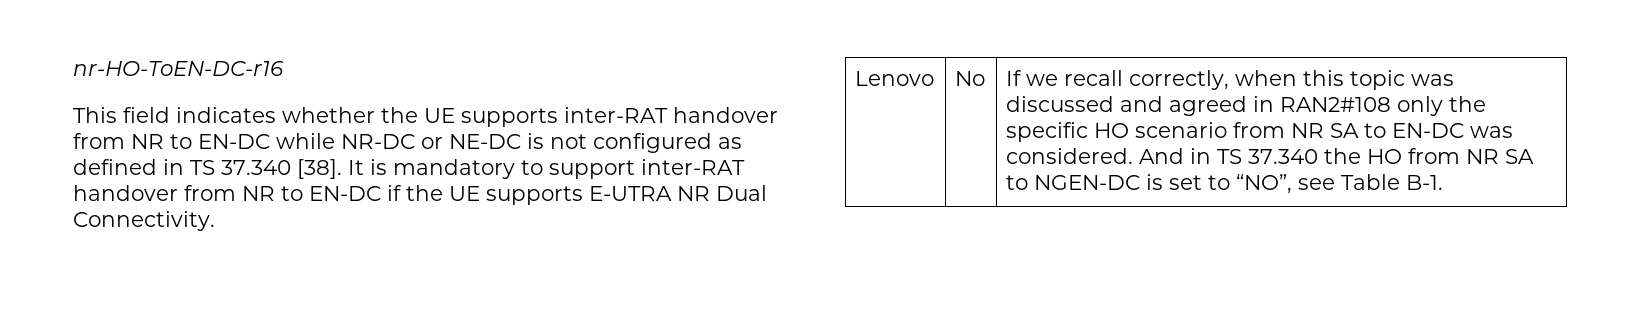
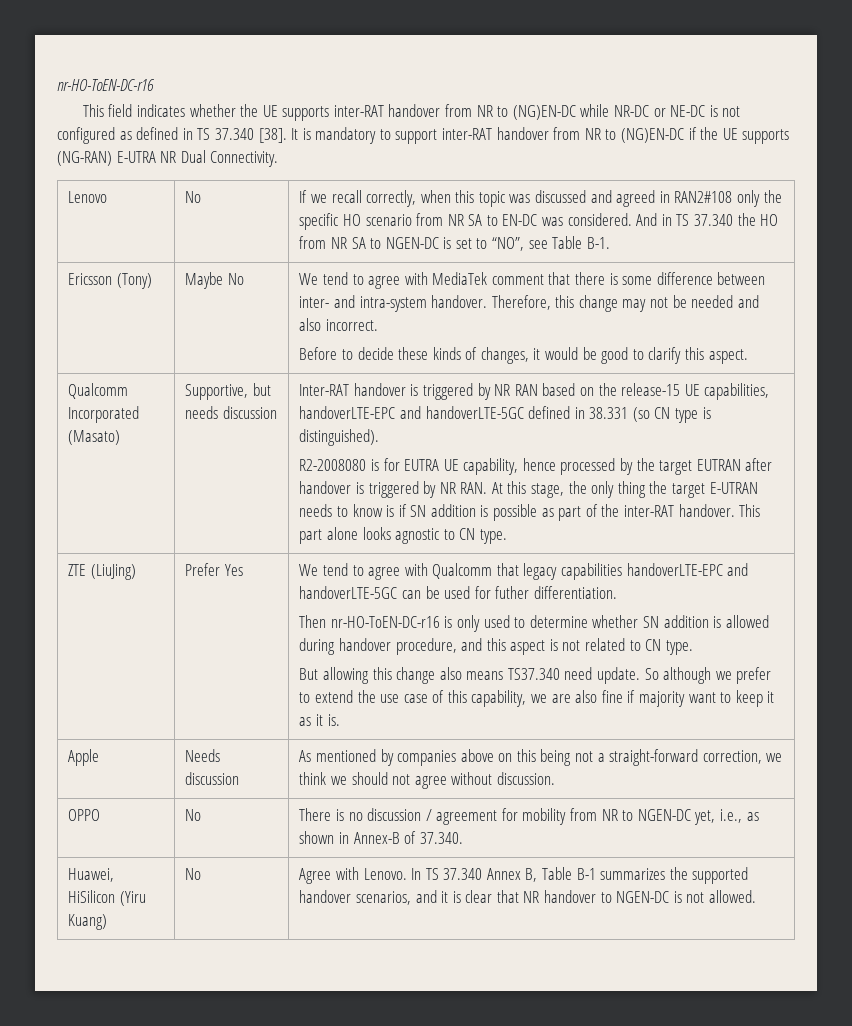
[198,134,270,149] EN-DC -> [512,105,576,120] (NG)EN-DC
[309,186,381,201] EN-DC -> [621,128,685,143] (NG)EN-DC
(583, 195) none -> [57,151,112,166] (NG-RAN)
(1444, 182) none -> [68,273,152,289] [185,272,244,289] [299,272,766,289] [299,295,759,312] [299,318,378,331] [299,347,748,364] [68,383,129,399] [68,406,140,423] [68,430,121,445] [185,383,271,400] [185,406,277,419] [299,383,770,400] [299,406,711,423] [299,429,380,446] [299,458,773,475] [299,481,758,498] [299,504,761,521] [299,527,507,544] [68,564,136,580] [185,563,243,576] [299,563,749,580] [299,586,617,599] [299,615,769,632] [299,638,693,655] [299,667,772,684] [299,690,775,707] [299,714,340,726] [68,749,100,766] [185,749,221,762] [185,772,240,785] [299,749,783,766] [299,772,555,789] [68,809,101,821] [185,809,202,821] [299,808,759,825] [299,831,463,844] [68,868,115,882] [68,890,146,906] [68,914,108,930] [185,868,202,880] [299,867,749,884] [299,890,756,905] // Ericsson (Tony) | Maybe No | We tend to agree with MediaTek comment that there is some difference between inter- and intra-system handover. Therefore, this change may not be needed and also incorrect. // Before to decide these kinds of changes, it would be good to clarify this aspect. // Qualcomm Incorporated (Masato) | Supportive, but needs discussion | Inter-RAT handover is triggered by NR RAN based on the release-15 UE capabilities, handoverLTE-EPC and handoverLTE-5GC defined in 38.331 (so CN type is distinguished). // R2-2008080 is for EUTRA UE capability, hence processed by the target EUTRAN after handover is triggered by NR RAN. At this stage, the only thing the target E-UTRAN needs to know is if SN addition is possible as part of the inter-RAT handover. This part alone looks agnostic to CN type. // ZTE (LiuJing) | Prefer Yes | We tend to agree with Qualcomm that legacy capabilities handoverLTE-EPC and handoverLTE-5GC can be used for futher differentiation. // Then nr-HO-ToEN-DC-r16 is only used to determine whether SN addition is allowed during handover procedure, and this aspect is not related to CN type. // But allowing this change also means TS37.340 need update. So although we prefer to extend the use case of this capability, we are also fine if majority want to keep it as it is. // Apple | Needs discussion | As mentioned by companies above on this being not a straight-forward correction, we think we should not agree without discussion. // OPPO | No | There is no discussion / agreement for mobility from NR to NGEN-DC yet, i.e., as shown in Annex-B of 37.340. // Huawei, HiSilicon (Yiru Kuang) | No | Agree with Lenovo. In TS 37.340 Annex B, Table B-1 summarizes the supported handover scenarios, and it is clear that NR handover to NGEN-DC is not allowed.

